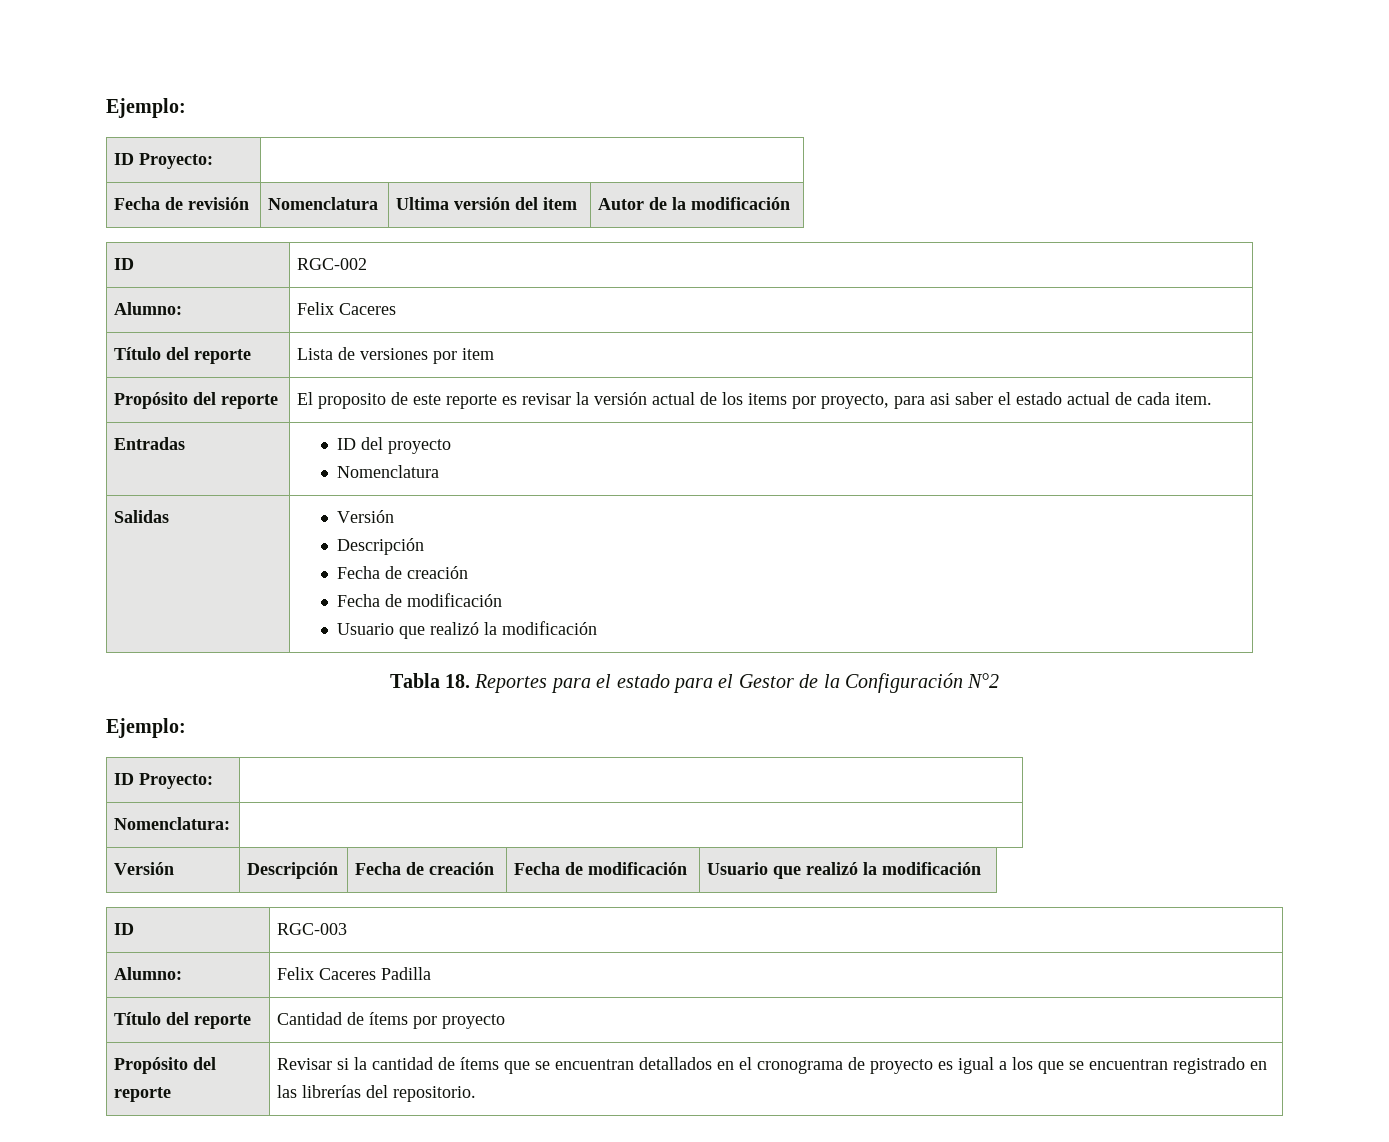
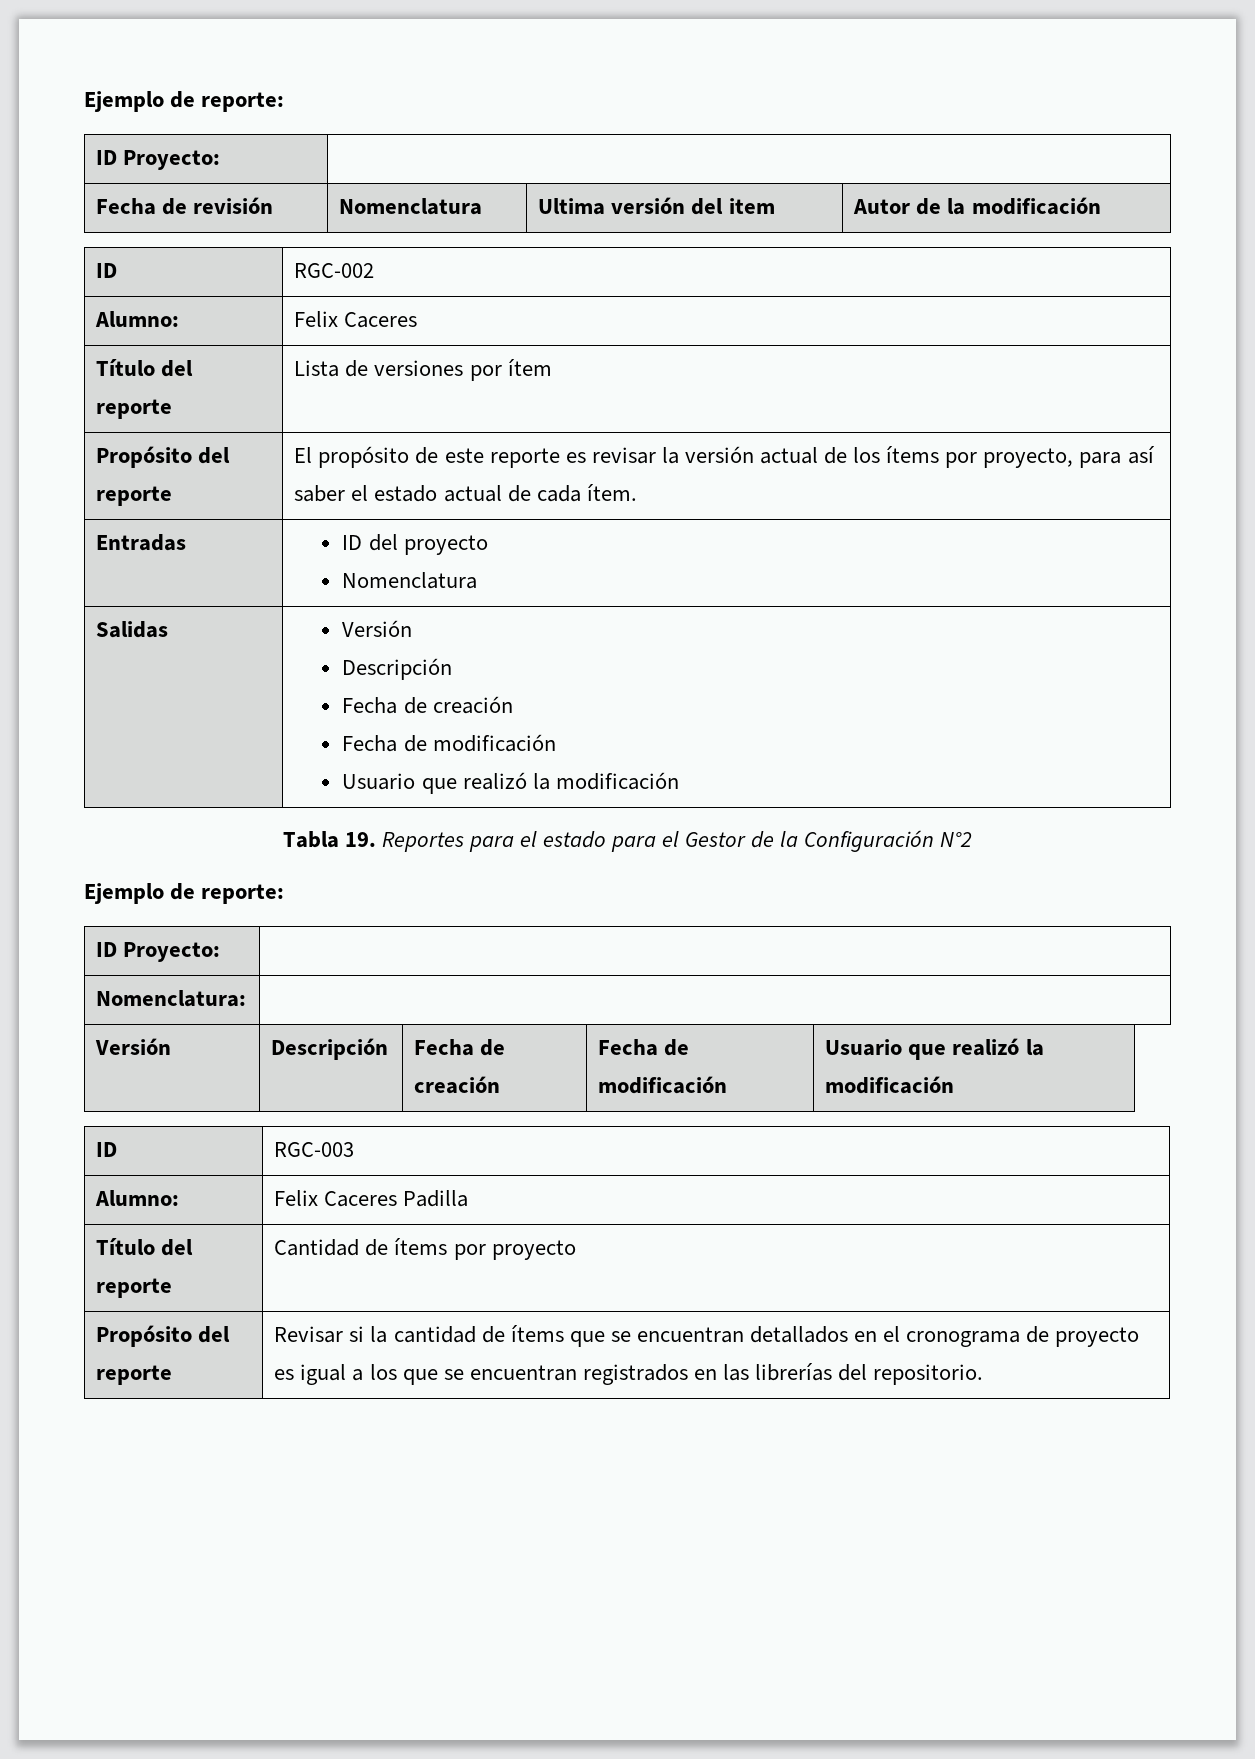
[106,98,186,118] Ejemplo: -> [84,91,285,112] Ejemplo de reporte:
[462,348,495,360] item -> [507,359,552,376] ítem
[318,393,387,409] proposito -> [318,446,410,468] propósito
[748,393,788,405] items -> [886,446,940,463] ítems
[930,393,951,405] asi -> [1127,446,1155,464] así
[1175,393,1213,405] item. -> [586,484,637,501] ítem.
[445,674,470,688] 18. -> [344,832,376,847] 19.
[106,718,186,738] Ejemplo: -> [84,883,285,904] Ejemplo de reporte:
[1173,1057,1246,1074] registrado -> [582,1364,688,1385] registrados

